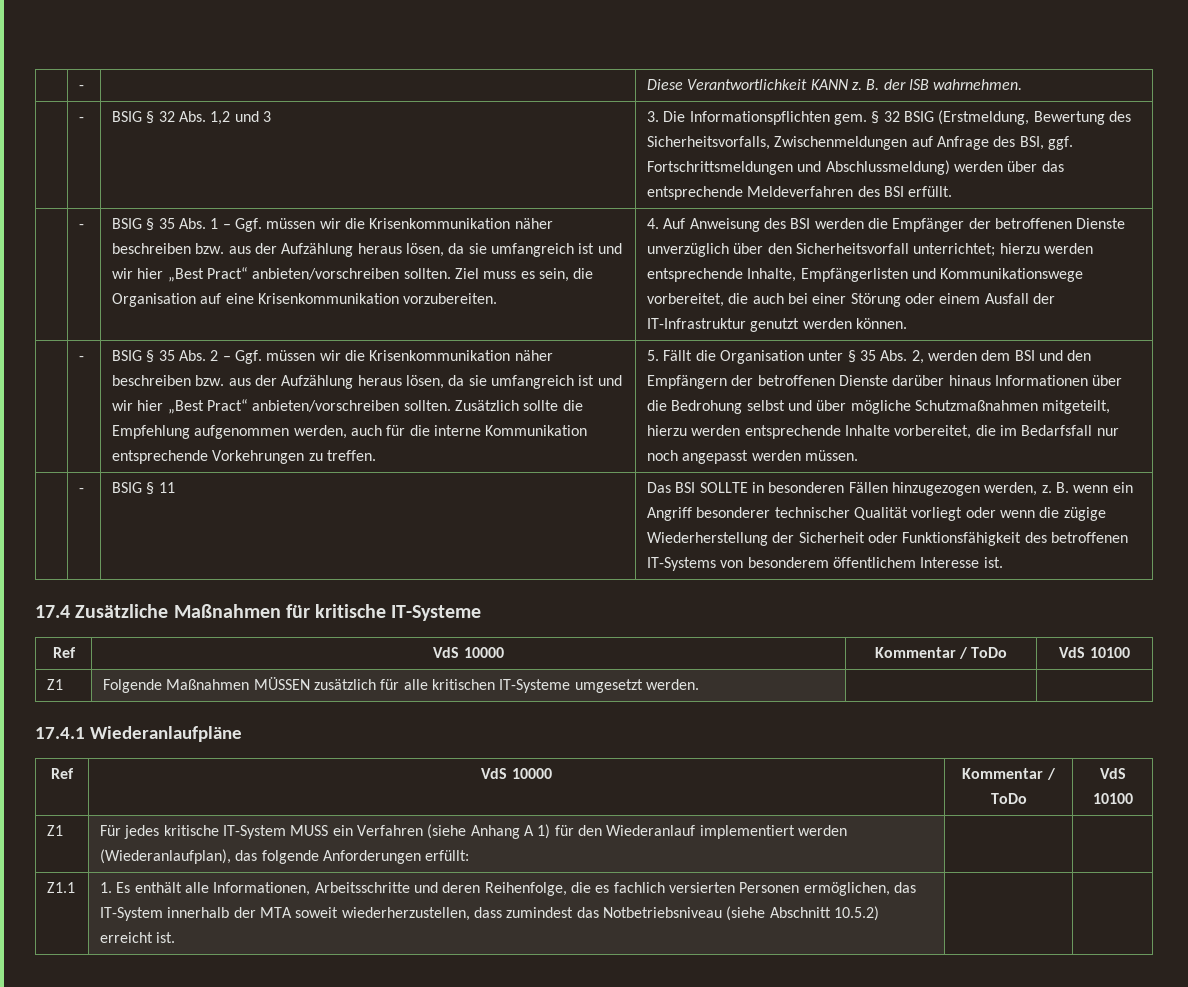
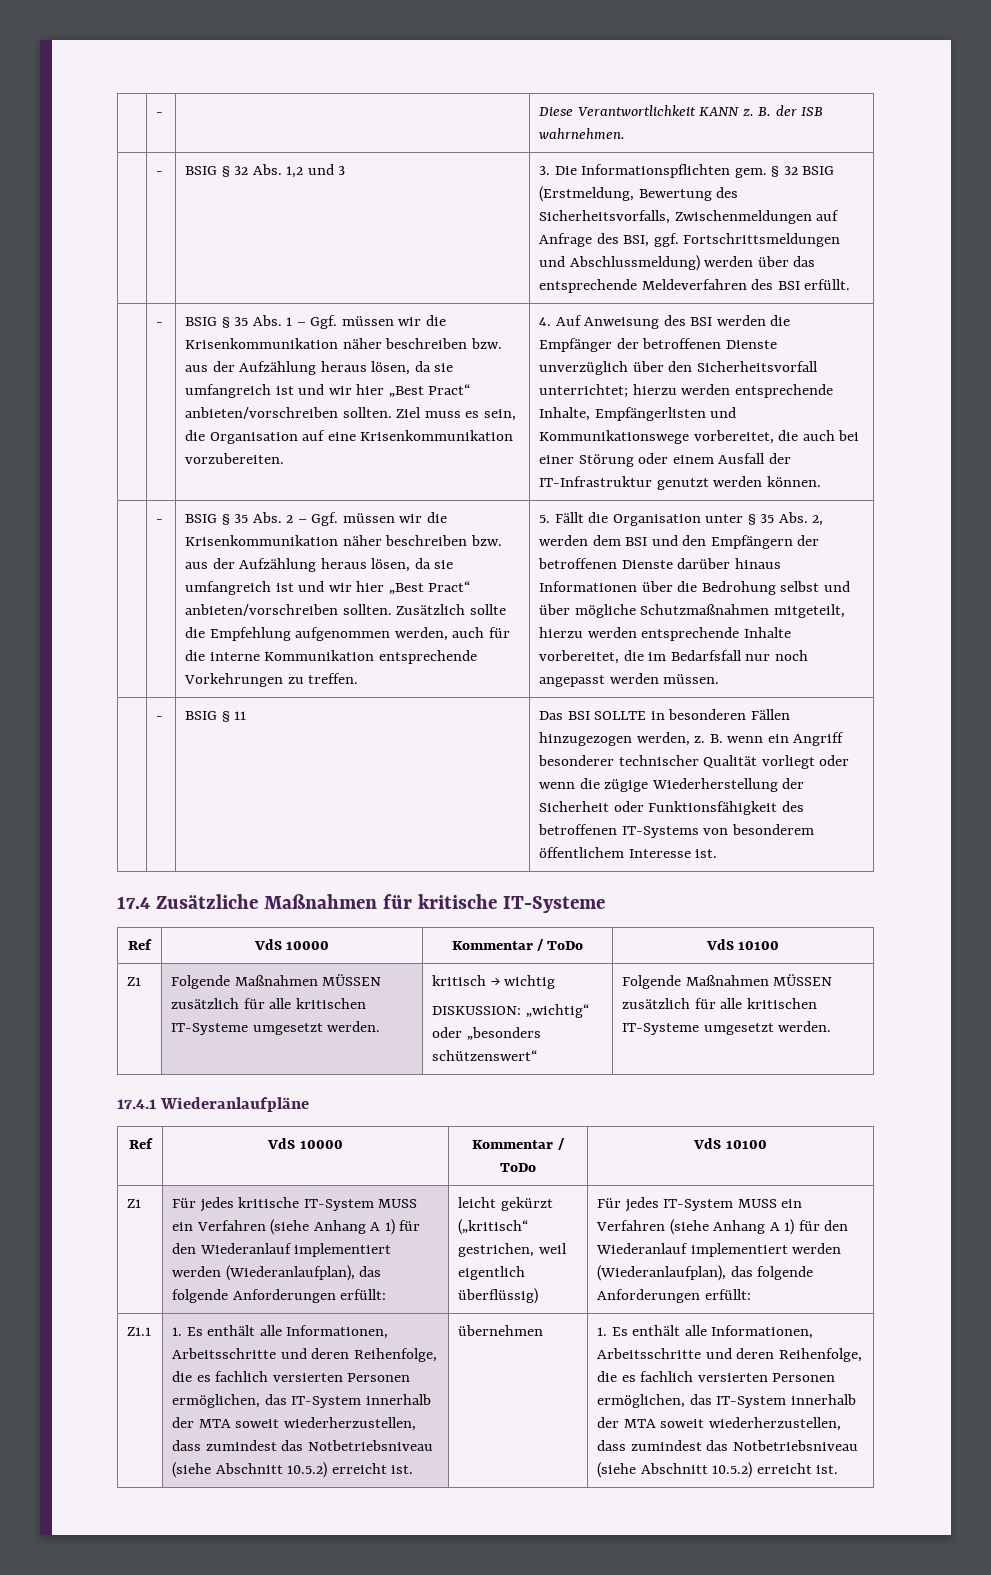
(699, 684) | -> [432,975,556,989] [432,1004,589,1018] [432,1027,541,1040] [432,1050,538,1061] [622,974,833,989] [622,998,817,1009] [622,1021,832,1035] kritisch → wichtig // DISKUSSION: „wichtig“ oder „besonders schützenswert“ | Folgende Maßnahmen MÜSSEN zusätzlich für alle kritischen IT-Systeme umgesetzt werden.
(470, 855) | -> [458,1197,553,1211] [458,1219,529,1235] [458,1243,567,1257] [458,1266,526,1280] [458,1288,539,1304] [597,1197,803,1212] [596,1219,849,1235] [596,1243,842,1257] [597,1265,814,1281] [597,1289,751,1303] leicht gekürzt („kritisch“ gestrichen, weil eigentlich überflüssig) | Für jedes IT-System MUSS ein Verfahren (siehe Anhang A 1) für den Wiederanlauf implementiert werden (Wiederanlaufplan), das folgende Anforderungen erfüllt:
(176, 937) | -> [458,1325,544,1336] [597,1325,814,1339] [597,1348,862,1362] [597,1371,836,1382] [597,1394,856,1408] [597,1417,841,1431] [597,1440,858,1451] [597,1462,839,1478] übernehmen | 1. Es enthält alle Informationen, Arbeitsschritte und deren Reihenfolge, die es fachlich versierten Personen ermöglichen, das IT-System innerhalb der MTA soweit wiederherzustellen, dass zumindest das Notbetriebsniveau (siehe Abschnitt 10.5.2) erreicht ist.

